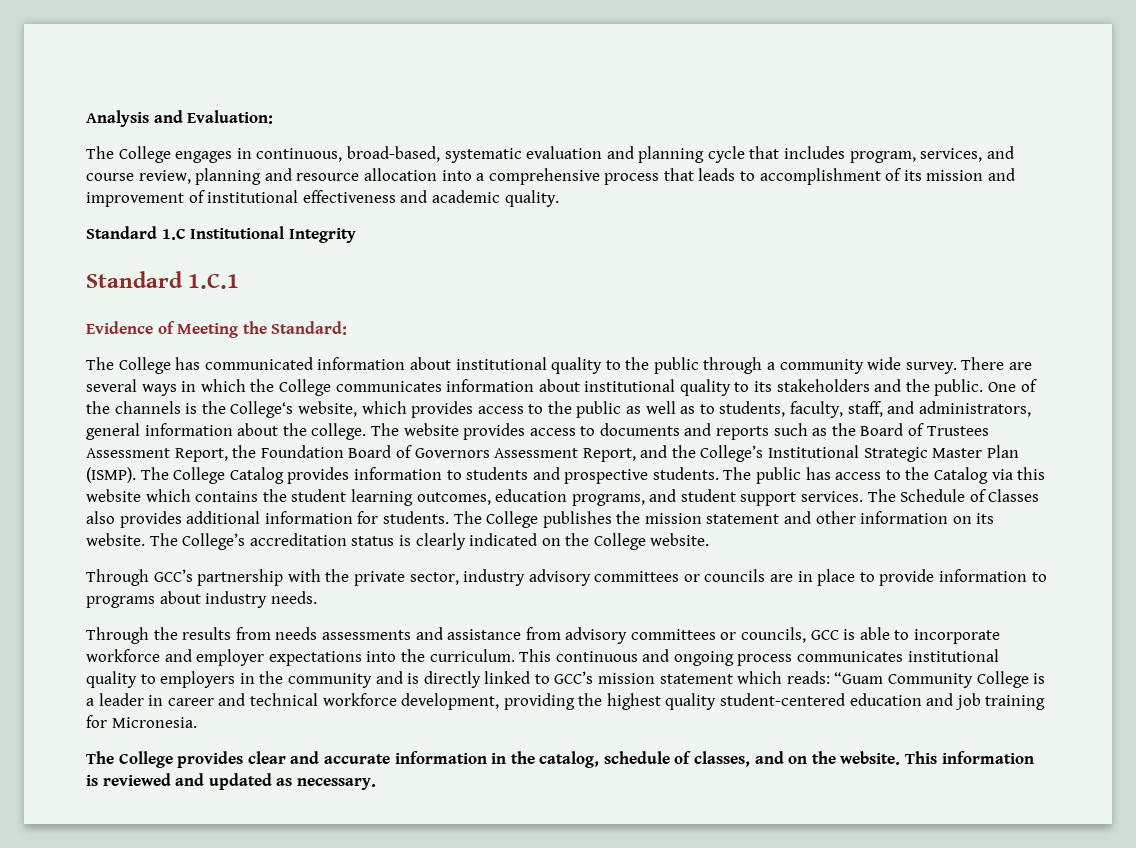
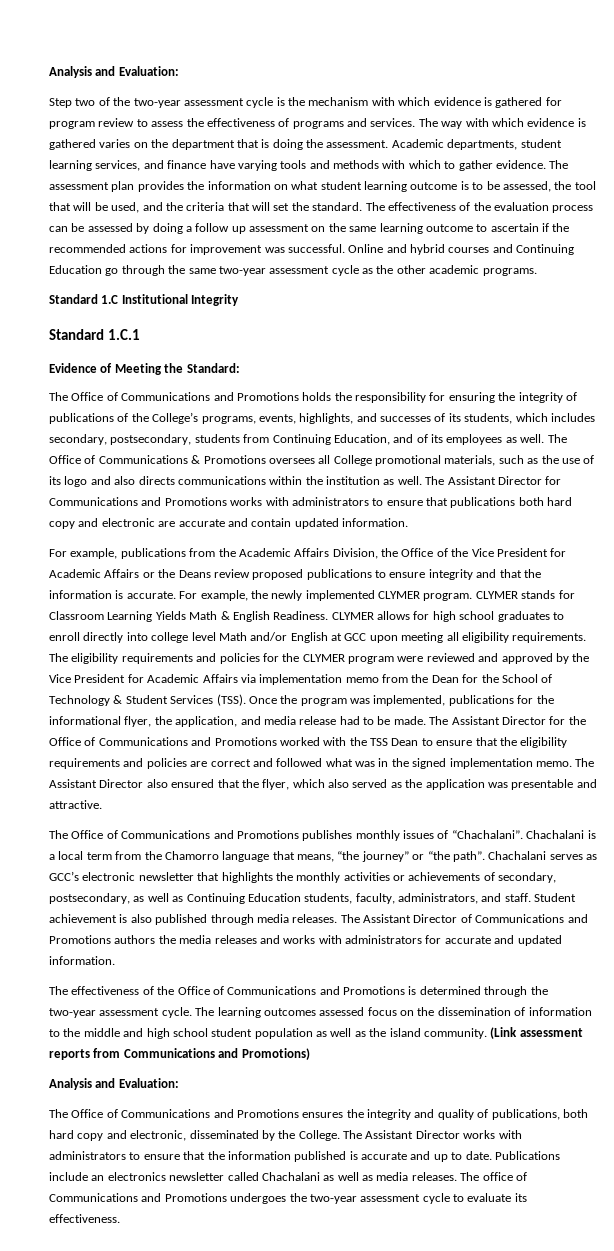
[86,110,274,127] [86,146,1014,163] [86,168,1016,185] [86,190,559,207] Analysis and Evaluation: // The College engages in continuous, broad-based, systematic evaluation and planning cycle that includes program, services, and course review, planning and resource allocation into a comprehensive process that leads to accomplishment of its mission and improvement of institutional effectiveness and academic quality. -> [49,66,179,78] [49,97,562,108] [49,118,586,129] [49,139,562,150] [49,160,569,171] [49,181,596,192] [49,202,594,213] [49,223,570,234] [49,244,575,255] [49,265,537,276] Analysis and Evaluation: // Step two of the two-year assessment cycle is the mechanism with which evidence is gathered for program review to assess the effectiveness of programs and services. The way with which evidence is gathered varies on the department that is doing the assessment. Academic departments, student learning services, and finance have varying tools and methods with which to gather evidence. The assessment plan provides the information on what student learning outcome is to be assessed, the tool that will be used, and the criteria that will set the standard. The effectiveness of the evaluation process can be assessed by doing a follow up assessment on the same learning outcome to ascertain if the recommended actions for improvement was successful. Online and hybrid courses and Continuing Education go through the same two-year assessment cycle as the other academic programs.
[118,357,1033,374] [86,379,1037,396] [86,401,1031,418] [86,423,989,440] [86,445,1019,462] [86,467,1046,484] [86,489,1040,506] [86,511,995,528] [86,533,710,550] [86,569,1047,586] [86,591,317,608] [86,627,1001,644] [86,649,999,666] [86,671,1046,688] [86,693,1046,710] [86,715,197,728] [86,751,1034,768] [86,773,376,790] College has communicated information about institutional quality to the public through a community wide survey. There are several ways in which the College communicates information about institutional quality to its stakeholders and the public. One of the channels is the College‘s website, which provides access to the public as well as to students, faculty, staff, and administrators, general information about the college. The website provides access to documents and reports such as the Board of Trustees Assessment Report, the Foundation Board of Governors Assessment Report, and the College’s Institutional Strategic Master Plan (ISMP). The College Catalog provides information to students and prospective students. The public has access to the Catalog via this website which contains the student learning outcomes, education programs, and student support services. The Schedule of Classes also provides additional information for students. The College publishes the mission statement and other information on its website. The College’s accreditation status is clearly indicated on the College website. // Through GCC’s partnership with the private sector, industry advisory committees or councils are in place to provide information to programs about industry needs. // Through the results from needs assessments and assistance from advisory committees or councils, GCC is able to incorporate workforce and employer expectations into the curriculum. This continuous and ongoing process communicates institutional quality to employers in the community and is directly linked to GCC’s mission statement which reads: “Guam Community College is a leader in career and technical workforce development, providing the highest quality student-centered education and job training for Micronesia. // The College provides clear and accurate information in the catalog, schedule of classes, and on the website. This information is reviewed and updated as necessary. -> [71,392,577,403] [49,412,595,424] [49,434,567,445] [49,455,595,466] [49,476,562,487] [49,497,573,508] [49,518,408,529] [49,548,567,559] [49,569,541,580] [49,590,575,601] [49,611,564,622] [49,632,587,643] [49,653,590,664] [49,674,553,685] [49,694,554,706] [49,716,586,727] [49,737,568,748] [49,758,595,769] [49,779,597,790] [49,800,102,809] [49,830,596,841] [49,851,597,862] [49,871,557,883] [49,893,577,904] [49,914,588,925] [49,935,562,946] [49,956,115,965] [49,986,548,997] [49,1007,592,1018] [49,1027,583,1039] [49,1048,310,1060] [49,1078,179,1090] [49,1109,588,1120] [49,1130,522,1141] [49,1151,560,1162] [49,1172,527,1181] [49,1193,527,1204] [49,1214,120,1223] Office of Communications and Promotions holds the responsibility for ensuring the integrity of publications of the College’s programs, events, highlights, and successes of its students, which includes secondary, postsecondary, students from Continuing Education, and of its employees as well. The Office of Communications & Promotions oversees all College promotional materials, such as the use of its logo and also directs communications within the institution as well. The Assistant Director for Communications and Promotions works with administrators to ensure that publications both hard copy and electronic are accurate and contain updated information. // For example, publications from the Academic Affairs Division, the Office of the Vice President for Academic Affairs or the Deans review proposed publications to ensure integrity and that the information is accurate. For example, the newly implemented CLYMER program. CLYMER stands for Classroom Learning Yields Math & English Readiness. CLYMER allows for high school graduates to enroll directly into college level Math and/or English at GCC upon meeting all eligibility requirements. The eligibility requirements and policies for the CLYMER program were reviewed and approved by the Vice President for Academic Affairs via implementation memo from the Dean for the School of Technology & Student Services (TSS). Once the program was implemented, publications for the informational flyer, the application, and media release had to be made. The Assistant Director for the Office of Communications and Promotions worked with the TSS Dean to ensure that the eligibility requirements and policies are correct and followed what was in the signed implementation memo. The Assistant Director also ensured that the flyer, which also served as the application was presentable and attractive. // The Office of Communications and Promotions publishes monthly issues of “Chachalani”. Chachalani is a local term from the Chamorro language that means, “the journey” or “the path”. Chachalani serves as GCC’s electronic newsletter that highlights the monthly activities or achievements of secondary, postsecondary, as well as Continuing Education students, faculty, administrators, and staff. Student achievement is also published through media releases. The Assistant Director of Communications and Promotions authors the media releases and works with administrators for accurate and updated information. // The effectiveness of the Office of Communications and Promotions is determined through the two-year assessment cycle. The learning outcomes assessed focus on the dissemination of information to the middle and high school student population as well as the island community. (Link assessment reports from Communications and Promotions) // Analysis and Evaluation: // The Office of Communications and Promotions ensures the integrity and quality of publications, both hard copy and electronic, disseminated by the College. The Assistant Director works with administrators to ensure that the information published is accurate and up to date. Publications include an electronics newsletter called Chachalani as well as media releases. The office of Communications and Promotions undergoes the two-year assessment cycle to evaluate its effectiveness.

